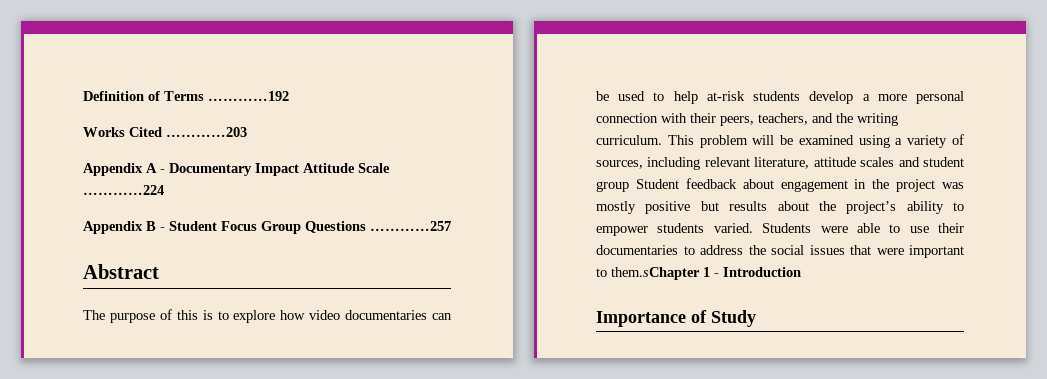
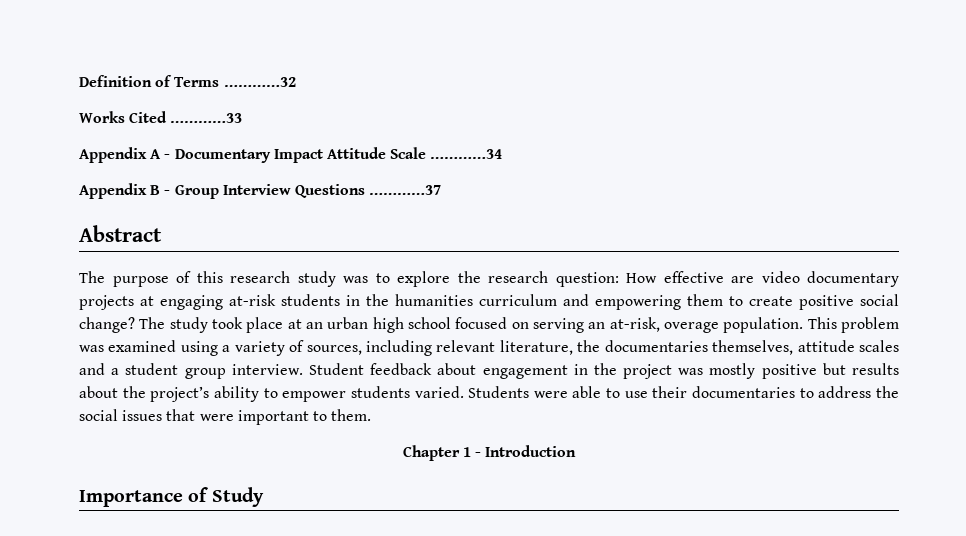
[208,91,289,101] …………192 -> [223,77,296,87] …………32
[166,127,247,137] …………203 -> [170,113,243,123] …………33
[83,185,164,195] …………224 -> [430,149,503,159] …………34
[169,221,451,234] Student Focus Group Questions …………257 -> [174,184,442,199] Group Interview Questions …………37
[202,310,452,323] [596,91,964,104] [596,113,898,126] [596,135,794,148] is to explore how video documentaries can be used to help at-risk students develop a more personal connection with their peers, teachers, and the writing curriculum. This problem will be -> [230,271,899,287] [79,294,899,310] [79,317,900,333] [79,345,104,352] research study was to explore the research question: How effective are video documentary projects at engaging at-risk students in the humanities curriculum and empowering them to create positive social change? The study took place at an urban high school focused on serving an at-risk, overage population. This problem was
(810, 163) none -> [577,340,794,355] the documentaries themselves,
(920, 162) none -> [111,368,120,375] a
(629, 186) none -> [231,364,303,375] interview.
[611,267,700,280] them.sChapter -> [331,409,372,421] [402,445,460,461] them. // Chapter

